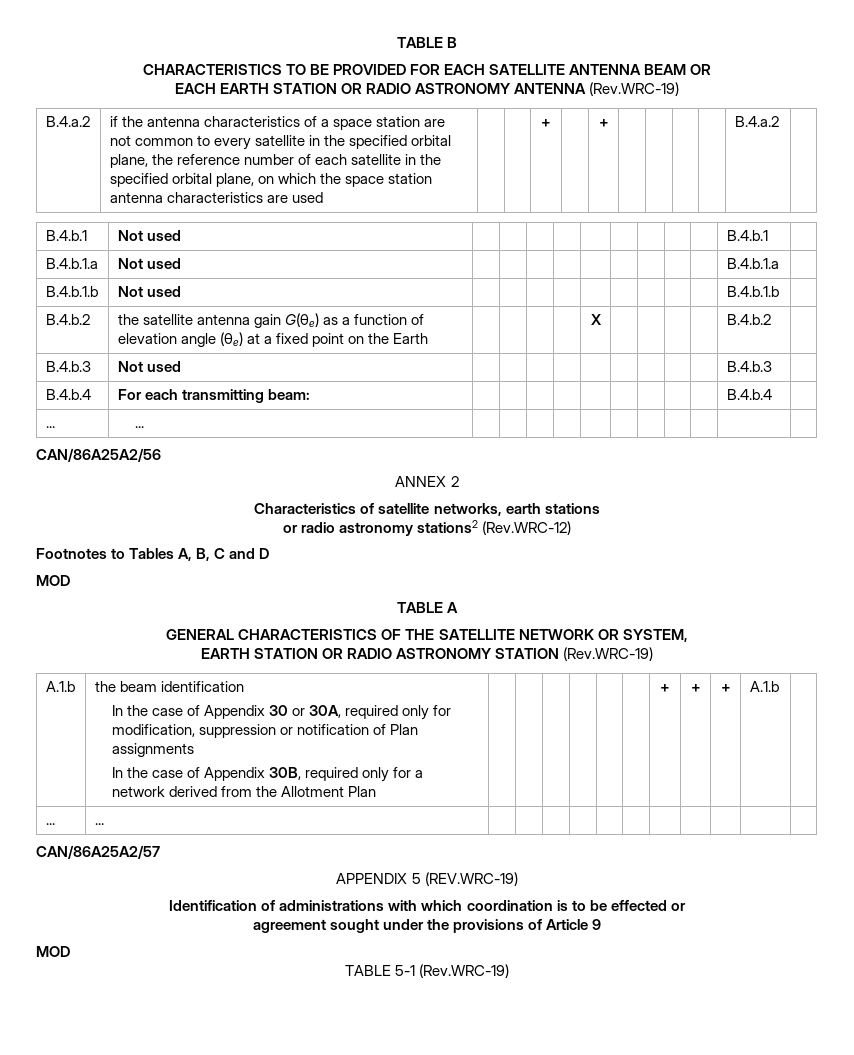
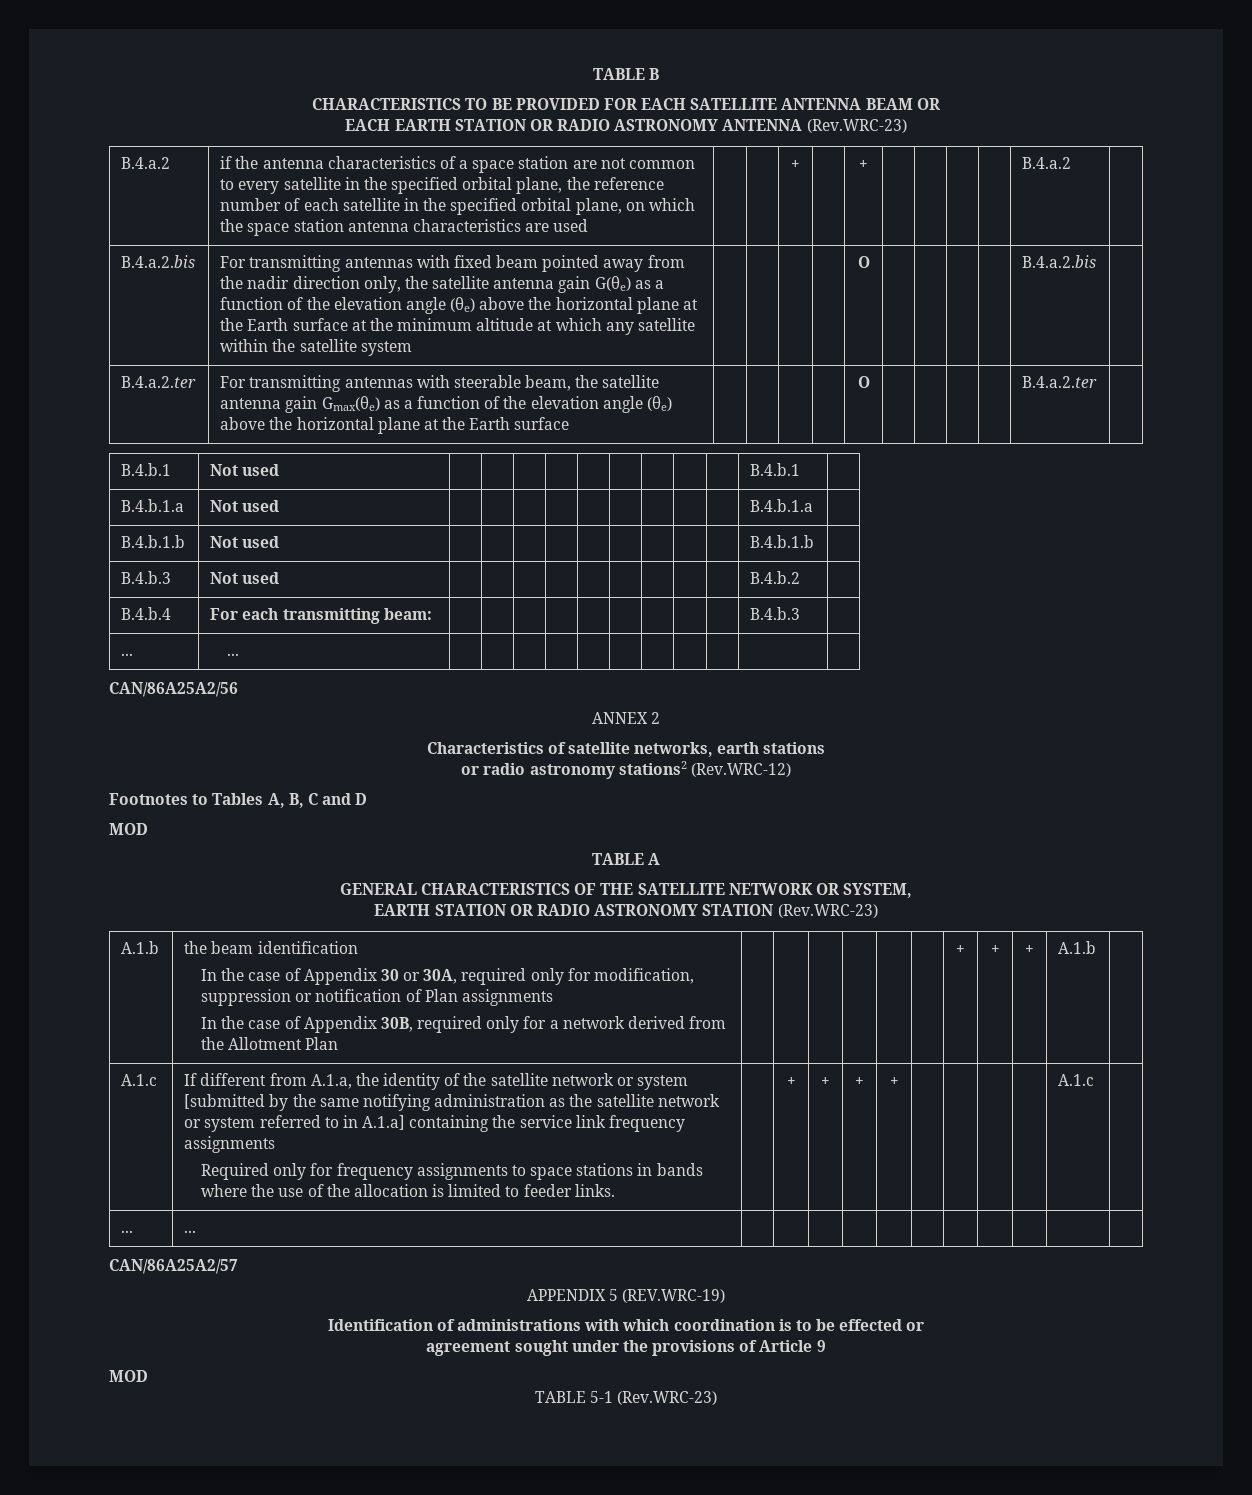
[589,82,680,96] (Rev.WRC-19) -> [806,119,907,133] (Rev.WRC-23)
(779, 121) none -> [121,255,196,268] [220,255,685,272] [220,276,665,293] [220,297,699,314] [220,318,696,335] [220,339,412,356] [857,256,870,268] [1022,255,1097,268] [121,376,197,388] [220,375,660,392] [220,396,673,413] [220,417,570,434] [857,376,870,388] [1022,376,1098,388] // B.4.a.2.bis | For transmitting antennas with fixed beam pointed away from the nadir direction only, the satellite antenna gain G(θe) as a function of the elevation angle (θe) above the horizontal plane at the Earth surface at the minimum altitude at which any satellite within the satellite system | | | | | O | | | | | B.4.a.2.bis | // B.4.a.2.ter | For transmitting antennas with steerable beam, the satellite antenna gain Gmax(θe) as a function of the elevation angle (θe) above the horizontal plane at the Earth surface | | | | | O | | | | | B.4.a.2.ter |
[45,314,90,325] [117,313,425,328] [117,332,429,347] [590,314,602,325] [726,314,771,325] // B.4.b.2 | the satellite antenna gain G(θe) as a function of elevation angle (θe) at a fixed point on the Earth | | | | | X | | | | | B.4.b.2 | -> (815, 541) none
[726,361,772,372] B.4.b.3 -> [750,571,801,584] B.4.b.2
[726,389,772,400] B.4.b.4 -> [750,607,801,620] B.4.b.3
[563,647,654,661] (Rev.WRC-19) -> [777,904,878,918] (Rev.WRC-23)
(779, 686) none -> [121,1074,158,1086] [184,1073,689,1090] [184,1094,720,1111] [184,1115,686,1132] [184,1136,276,1153] [200,1163,703,1180] [200,1184,615,1197] [786,1077,796,1086] [821,1077,830,1086] [855,1077,864,1086] [889,1077,899,1086] [1058,1074,1095,1086] // A.1.c | If different from A.1.a, the identity of the satellite network or system [submitted by the same notifying administration as the satellite network or system referred to in A.1.a] containing the service link frequency assignments // Required only for frequency assignments to space stations in bands where the use of the allocation is limited to feeder links. | | + | + | + | + | | | | | A.1.c |
[419,964,510,978] (Rev.WRC-19) -> [617,1391,718,1405] (Rev.WRC-23)

